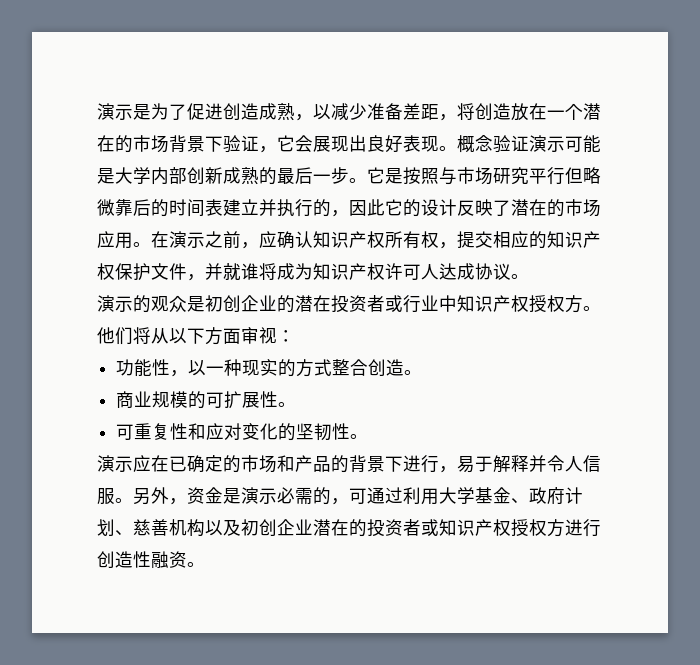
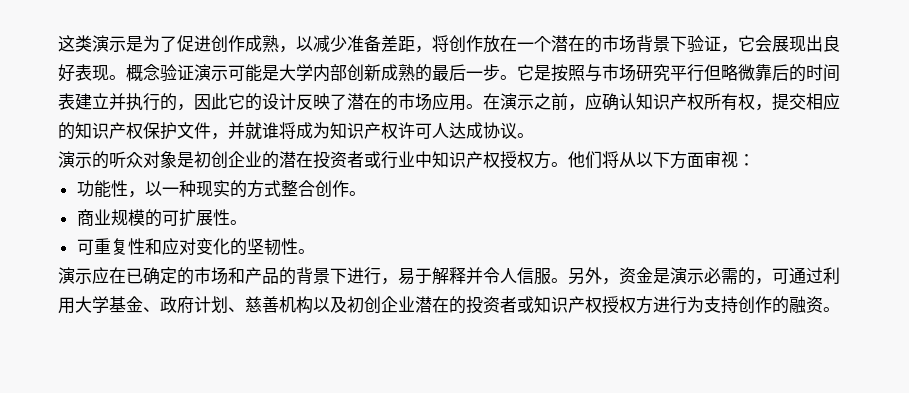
(97, 111) none -> [58,35,92,52] 这类
[241,103,259,120] 造 -> [228,35,245,52] 作
[493,103,511,120] 造 -> [466,35,483,52] 作
[151,295,187,312] 观众 -> [109,151,177,168] 听众对象
[386,359,405,376] 造 -> [331,180,349,197] 作
[97,551,151,569] 创造性 -> [687,296,789,314] 为支持创作的

